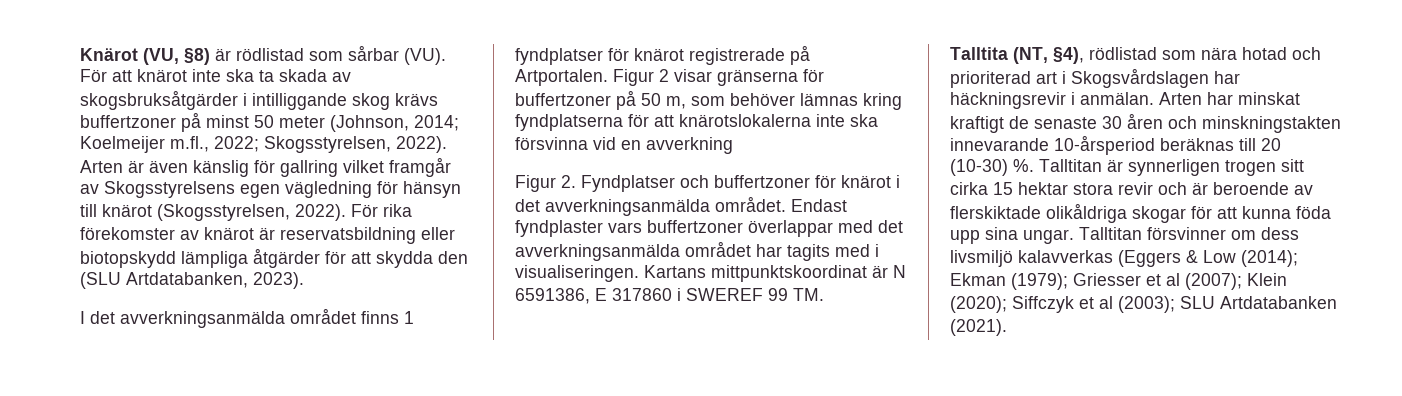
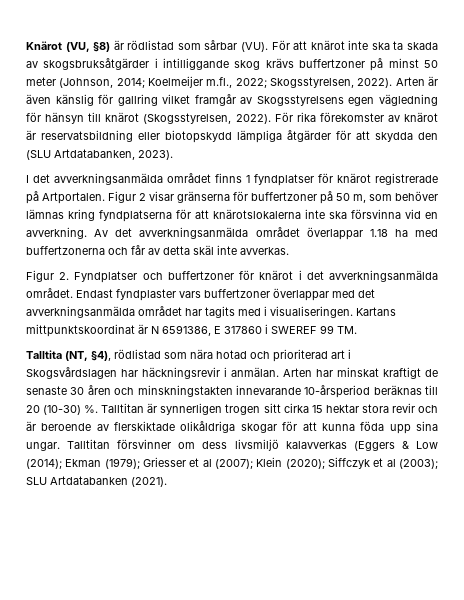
[646,137,733,154] avverkning -> [26,227,438,240] [26,245,289,255] avverkning. Av det avverkningsanmälda området överlappar 1.18 ha med buffertzonerna och får av detta skäl inte avverkas.

